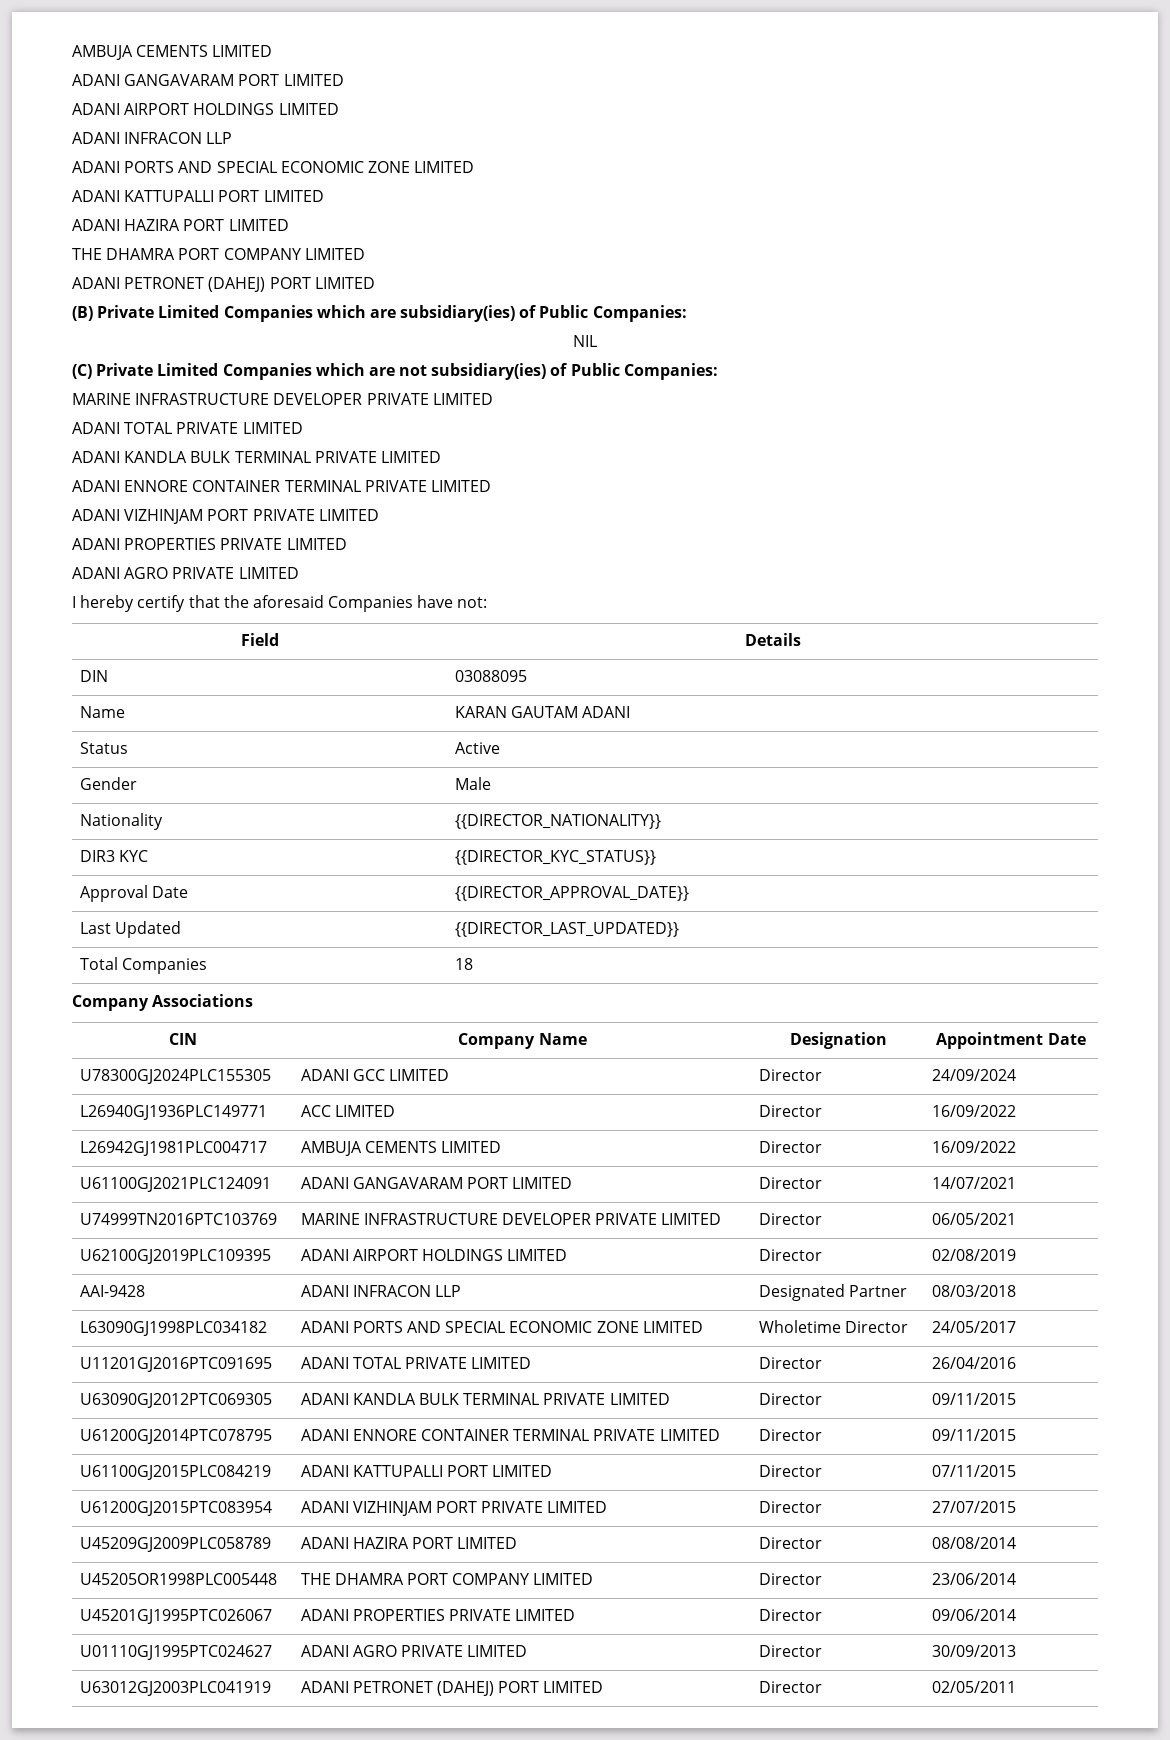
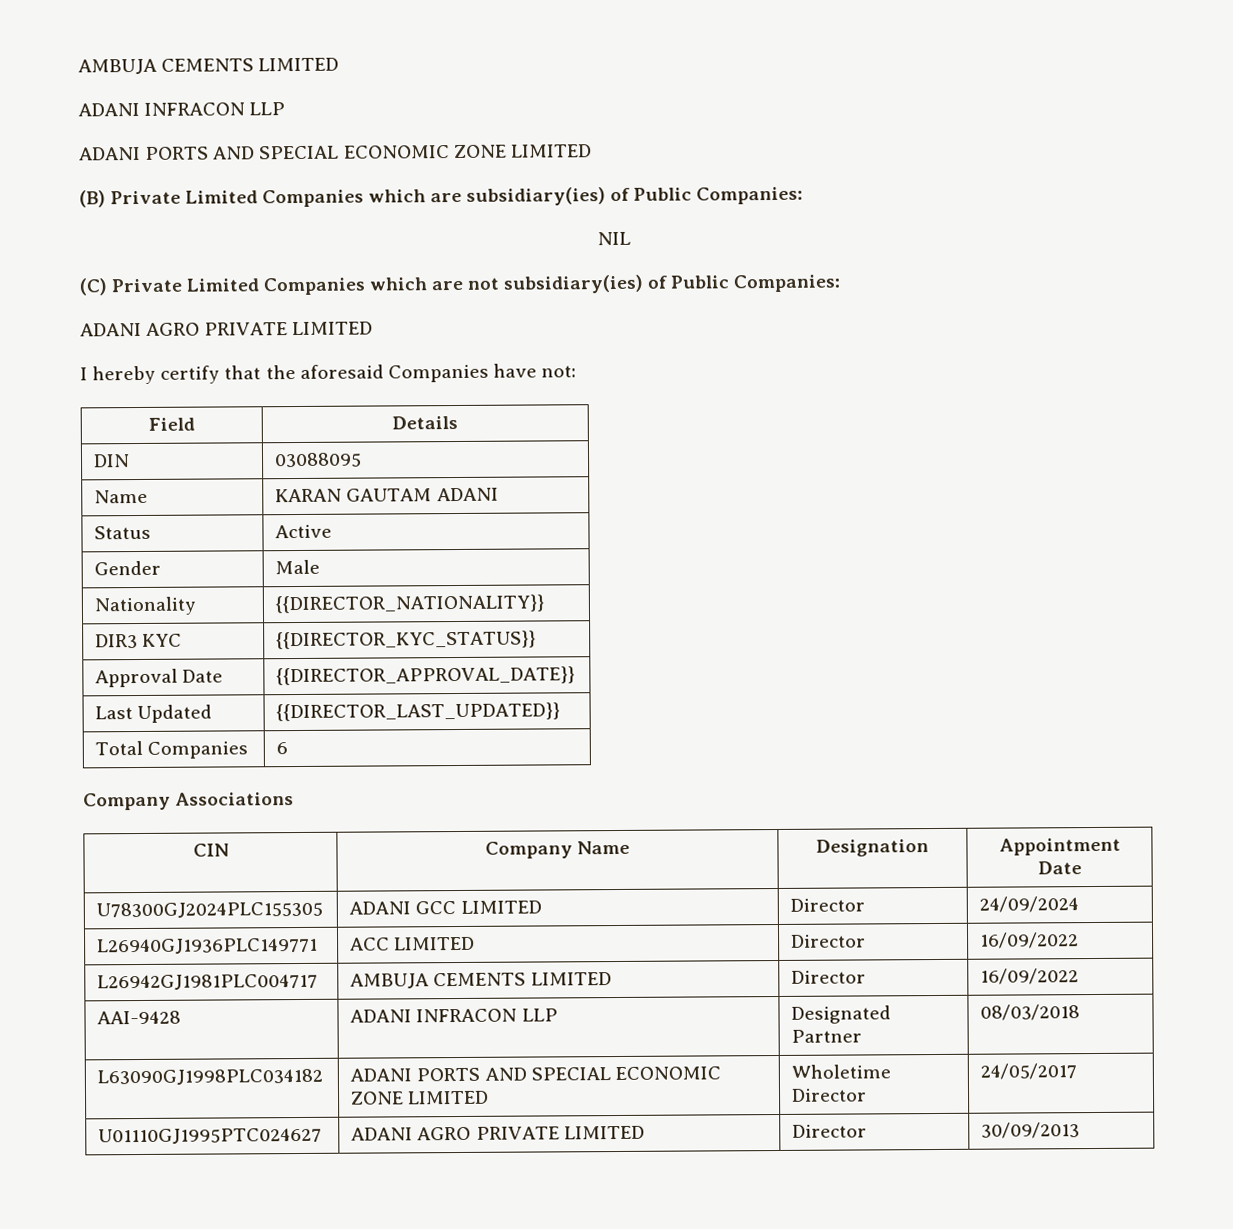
[72,45,273,60] [72,74,344,86] [72,103,339,115] AMBUJA CEMENTS LIMITED // ADANI GANGAVARAM PORT LIMITED // ADANI AIRPORT HOLDINGS LIMITED -> [78,57,340,75] AMBUJA CEMENTS LIMITED
[72,190,324,202] [72,219,289,231] [72,248,365,260] [72,277,375,292] // ADANI KATTUPALLI PORT LIMITED // ADANI HAZIRA PORT LIMITED // THE DHAMRA PORT COMPANY LIMITED // ADANI PETRONET (DAHEJ) PORT LIMITED -> (592, 151) none
[72,393,493,405] [72,422,303,434] [72,451,441,463] [72,480,491,492] [72,509,379,524] [72,538,347,550] // MARINE INFRASTRUCTURE DEVELOPER PRIVATE LIMITED // ADANI TOTAL PRIVATE LIMITED // ADANI KANDLA BULK TERMINAL PRIVATE LIMITED // ADANI ENNORE CONTAINER TERMINAL PRIVATE LIMITED // ADANI VIZHINJAM PORT PRIVATE LIMITED // ADANI PROPERTIES PRIVATE LIMITED -> (841, 283) none
[454,958,473,970] 18 -> [276,742,289,755] 6
[79,1177,271,1192] [300,1177,573,1189] [758,1177,822,1189] [931,1177,1016,1189] [79,1213,277,1225] [300,1213,722,1225] [758,1213,822,1225] [931,1213,1016,1225] [79,1249,271,1264] [300,1249,568,1261] [758,1249,822,1261] [931,1249,1016,1261] // U61100GJ2021PLC124091 | ADANI GANGAVARAM PORT LIMITED | Director | 14/07/2021 // U74999TN2016PTC103769 | MARINE INFRASTRUCTURE DEVELOPER PRIVATE LIMITED | Director | 06/05/2021 // U62100GJ2019PLC109395 | ADANI AIRPORT HOLDINGS LIMITED | Director | 02/08/2019 -> (1080, 976) none
[79,1357,272,1372] [300,1357,532,1369] [758,1357,822,1369] [931,1357,1016,1369] [79,1393,272,1408] [300,1393,670,1405] [758,1393,822,1405] [931,1393,1016,1405] [79,1429,272,1444] [300,1429,720,1441] [758,1429,822,1441] [931,1429,1016,1441] [79,1465,271,1480] [300,1465,553,1477] [758,1465,822,1477] [931,1465,1016,1477] [79,1501,272,1516] [300,1501,608,1516] [758,1501,822,1513] [931,1501,1016,1513] [79,1537,271,1552] [300,1537,518,1549] [758,1537,822,1549] [931,1537,1016,1549] [79,1573,277,1585] [300,1573,594,1585] [758,1573,822,1585] [931,1573,1016,1585] [79,1609,272,1624] [300,1609,576,1621] [758,1609,822,1621] [931,1609,1016,1621] // U11201GJ2016PTC091695 | ADANI TOTAL PRIVATE LIMITED | Director | 26/04/2016 // U63090GJ2012PTC069305 | ADANI KANDLA BULK TERMINAL PRIVATE LIMITED | Director | 09/11/2015 // U61200GJ2014PTC078795 | ADANI ENNORE CONTAINER TERMINAL PRIVATE LIMITED | Director | 09/11/2015 // U61100GJ2015PLC084219 | ADANI KATTUPALLI PORT LIMITED | Director | 07/11/2015 // U61200GJ2015PTC083954 | ADANI VIZHINJAM PORT PRIVATE LIMITED | Director | 27/07/2015 // U45209GJ2009PLC058789 | ADANI HAZIRA PORT LIMITED | Director | 08/08/2014 // U45205OR1998PLC005448 | THE DHAMRA PORT COMPANY LIMITED | Director | 23/06/2014 // U45201GJ1995PTC026067 | ADANI PROPERTIES PRIVATE LIMITED | Director | 09/06/2014 -> (1078, 1071) none
[79,1681,271,1696] [300,1681,604,1696] [758,1681,822,1693] [931,1681,1016,1693] // U63012GJ2003PLC041919 | ADANI PETRONET (DAHEJ) PORT LIMITED | Director | 02/05/2011 -> (1081, 1130) none

